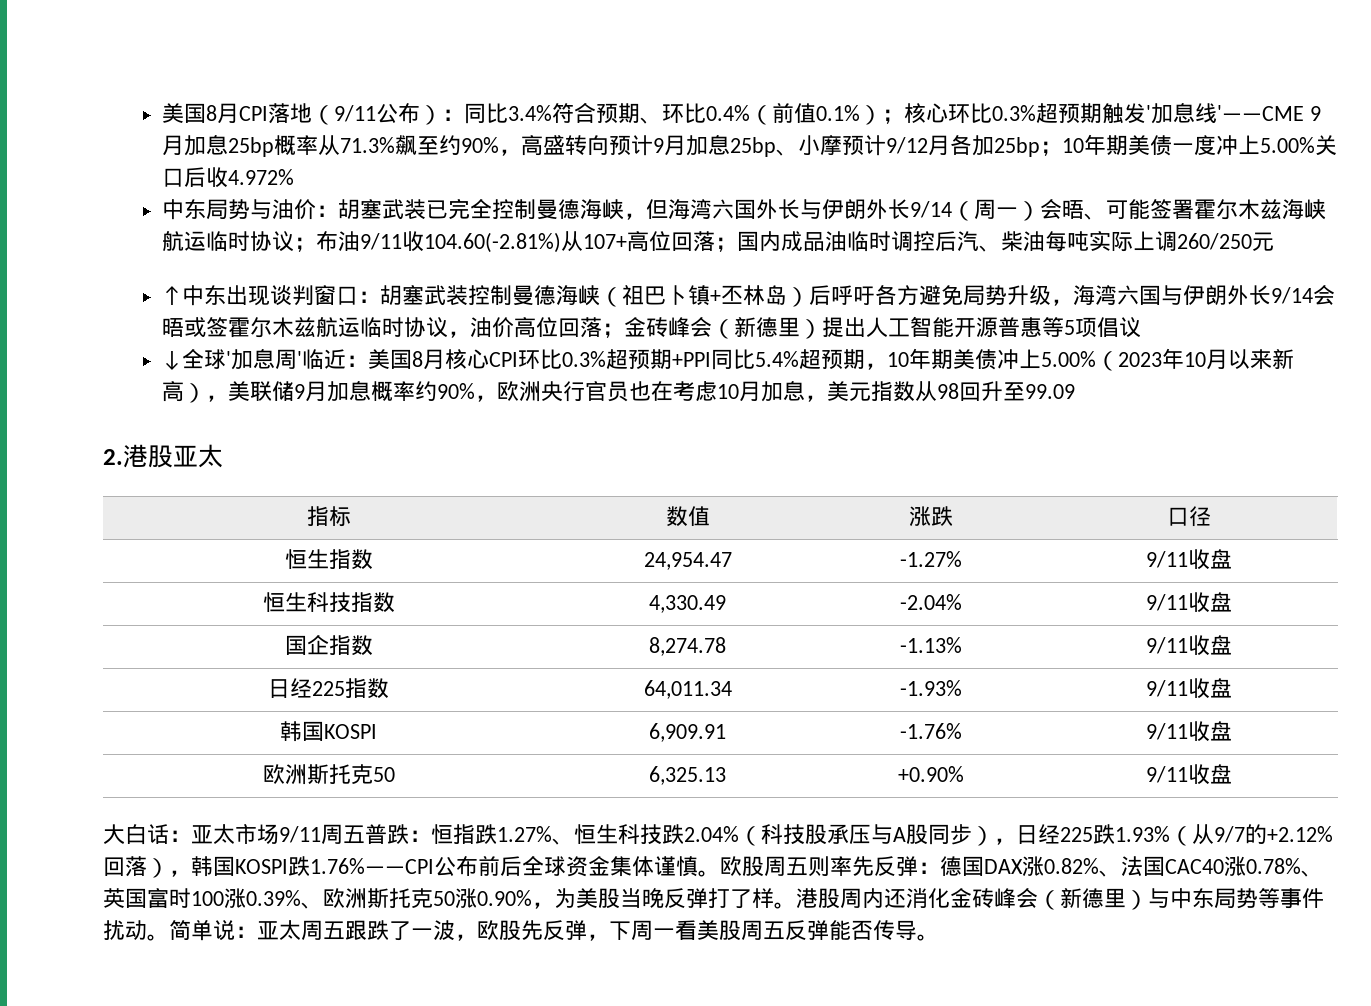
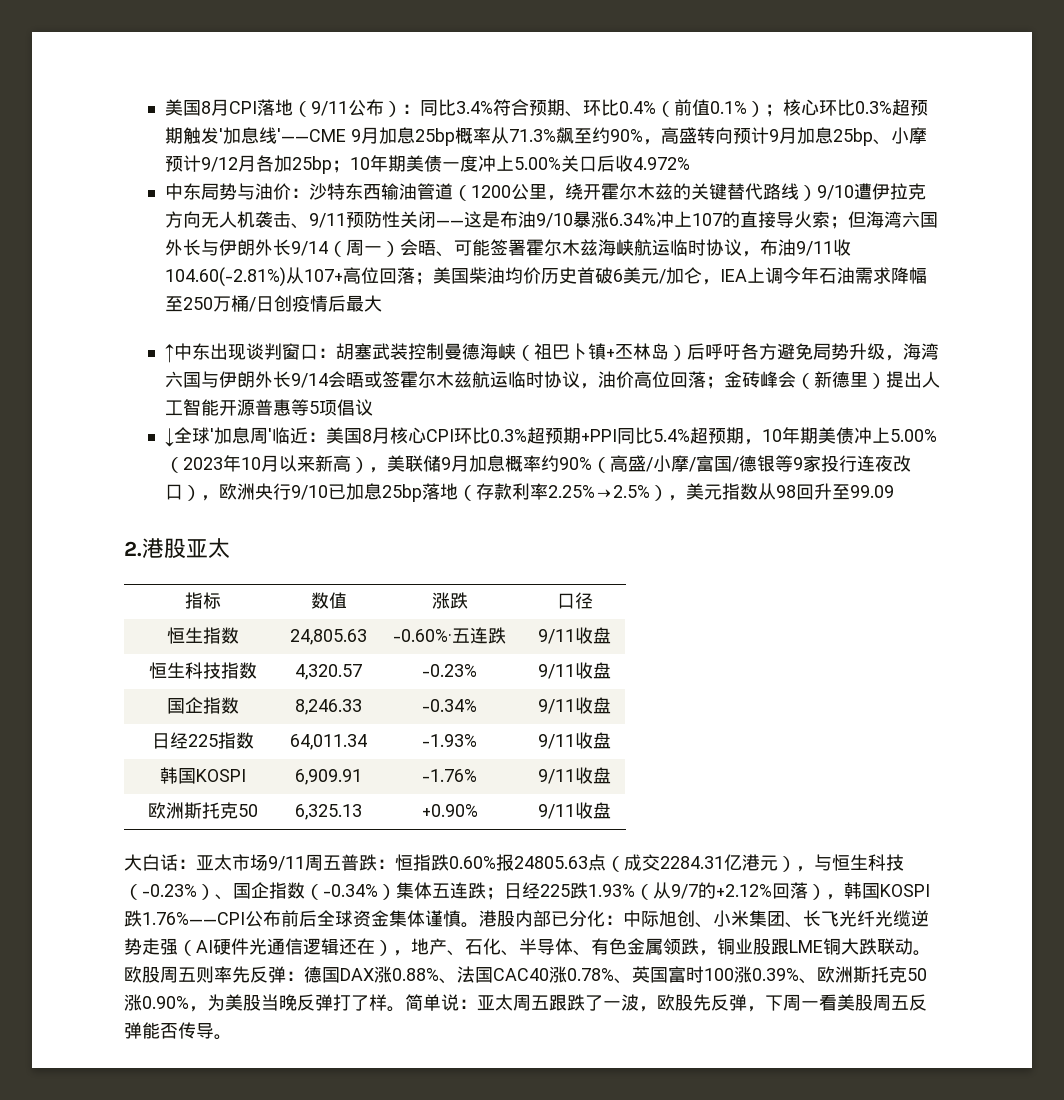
[337,198,646,220] 胡塞武装已完全控制曼德海峡， -> [308,183,926,201] [164,211,848,229] 沙特东西输油管道（1200公里，绕开霍尔木兹的关键替代路线）9/10遭伊拉克方向无人机袭击、9/11预防性关闭——这是布油9/10暴涨6.34%冲上107的直接导火索；
[293,237,316,252] ； -> [741,251,760,257] ，
[736,231,1274,252] 国内成品油临时调控后汽、柴油每吨实际上调260/250元 -> [432,267,927,285] [164,295,382,312] 美国柴油均价历史首破6美元/加仑，IEA上调今年石油需求降幅至250万桶/日创疫情后最大
[474,380,805,402] ，欧洲央行官员也在考虑10月加息 -> [591,455,911,473] [164,483,668,502] （高盛/小摩/富国/德银等9家投行连夜改口），欧洲央行9/10已加息25bp落地（存款利率2.25%→2.5%）
[643,552,732,570] [899,551,962,567] 24,954.47 | -1.27% -> [290,629,367,645] [393,627,506,644] 24,805.63 | -0.60%·五连跌
[649,595,726,613] [899,594,962,610] 4,330.49 | -2.04% -> [295,664,362,680] [422,664,477,677] 4,320.57 | -0.23%
[649,637,726,656] [899,637,962,653] 8,274.78 | -1.13% -> [295,699,362,715] [422,699,477,712] 8,246.33 | -0.34%
[497,824,1016,846] 1.27%、恒生科技跌2.04%（科技股承压与A股同步）， -> [449,854,904,872] [124,882,504,900] 0.60%报24805.63点（成交2284.31亿港元），与恒生科技（-0.23%）、国企指数（-0.34%）集体五连跌；
(720, 873) none -> [479,910,929,928] [124,938,931,956] 港股内部已分化：中际旭创、小米集团、长飞光纤光缆逆势走强（AI硬件光通信逻辑还在），地产、石化、半导体、有色金属领跌，铜业股跟LME铜大跌联动。
[1044,858,1099,874] 0.82% -> [392,968,439,981] 0.88%
[796,888,1324,910] [103,920,169,941] 港股周内还消化金砖峰会（新德里）与中东局势等事件扰动。 -> (405, 1009) none

